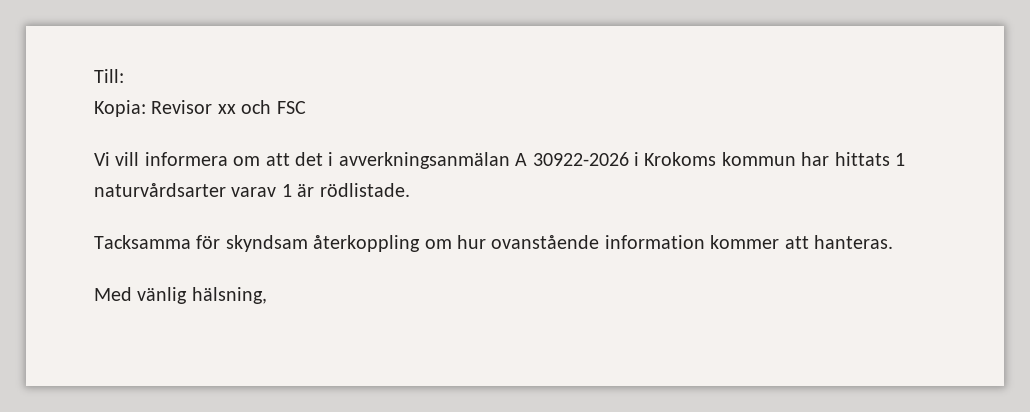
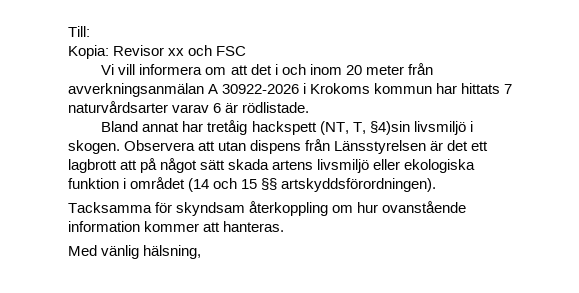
(334, 159) none -> [281,63,433,75] och inom 20 meter från
[894,153,905,166] 1 -> [504,84,513,94] 7
[281,184,292,197] 1 -> [213,103,222,113] 6
(410, 190) none -> [101,120,473,135] [68,139,489,154] [68,158,476,173] [68,177,437,192] // Bland annat har tretåig hackspett (NT, T, §4)sin livsmiljö i skogen. Observera att utan dispens från Länsstyrelsen är det ett lagbrott att på något sätt skada artens livsmiljö eller ekologiska funktion i området (14 och 15 §§ artskyddsförordningen).

